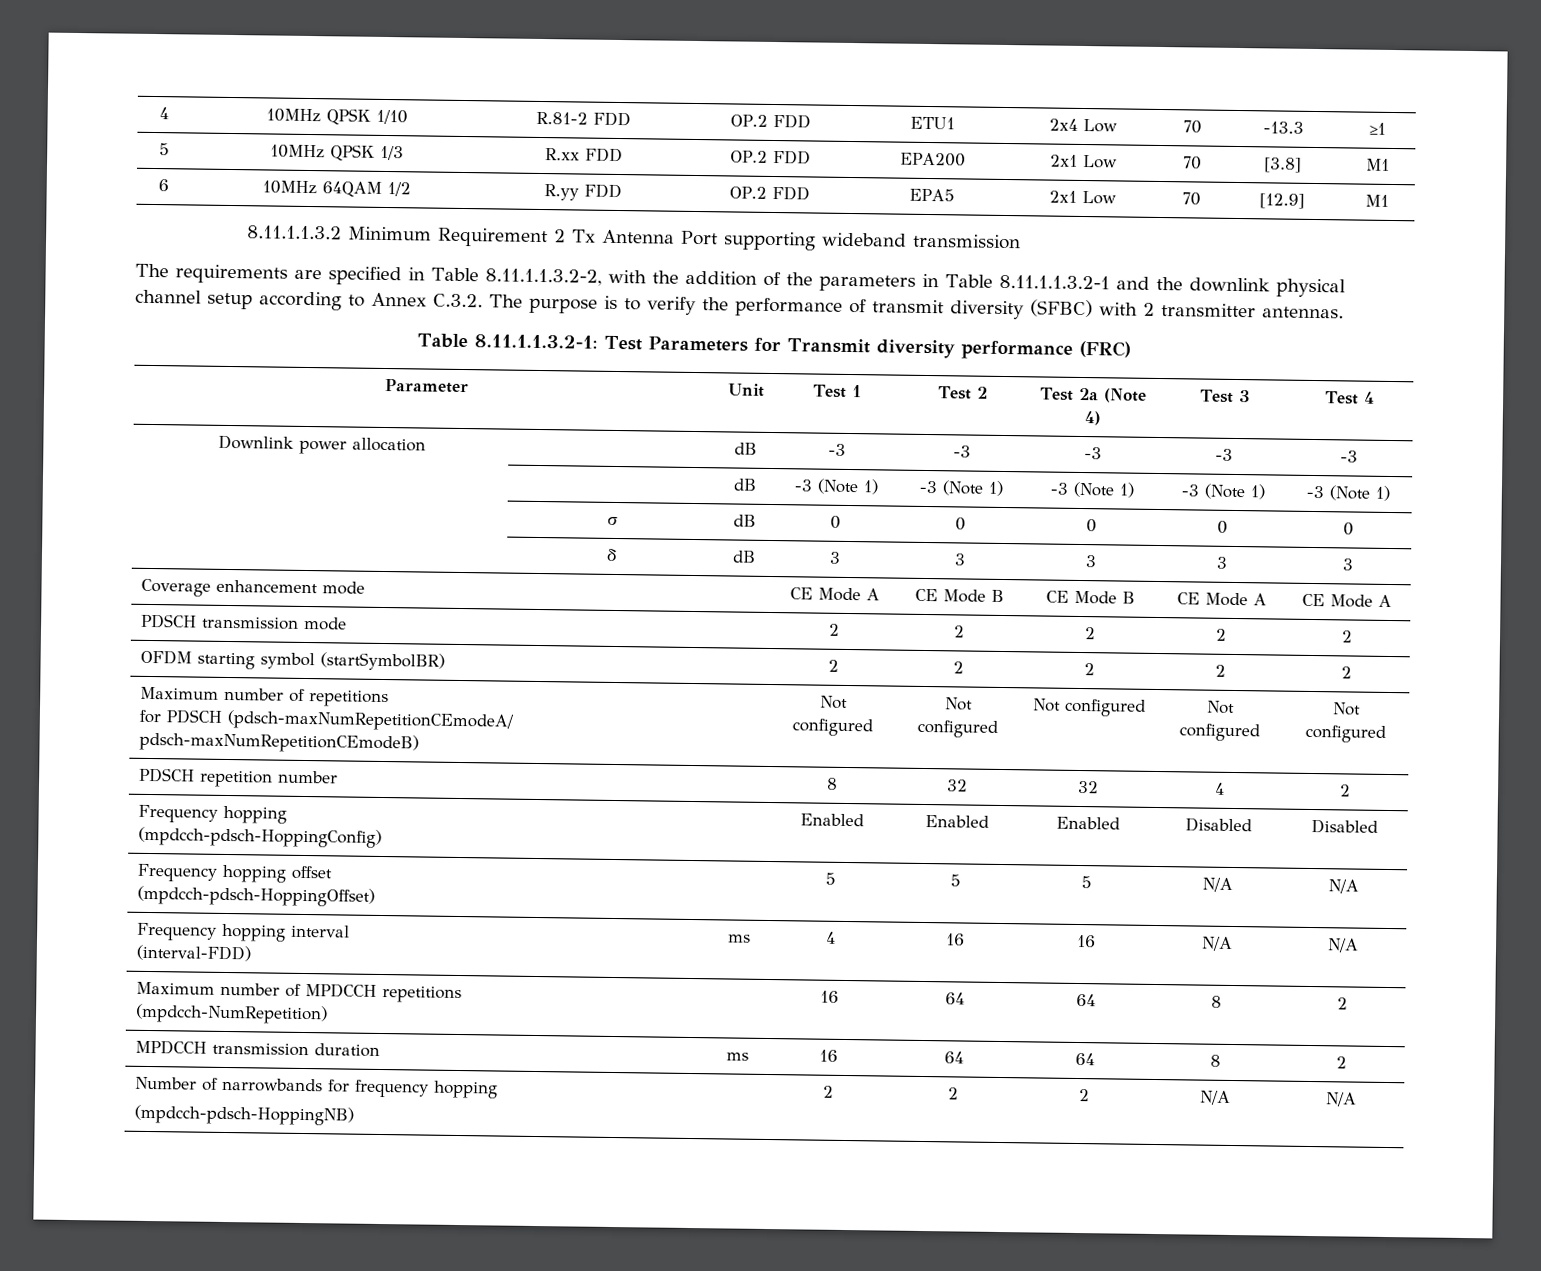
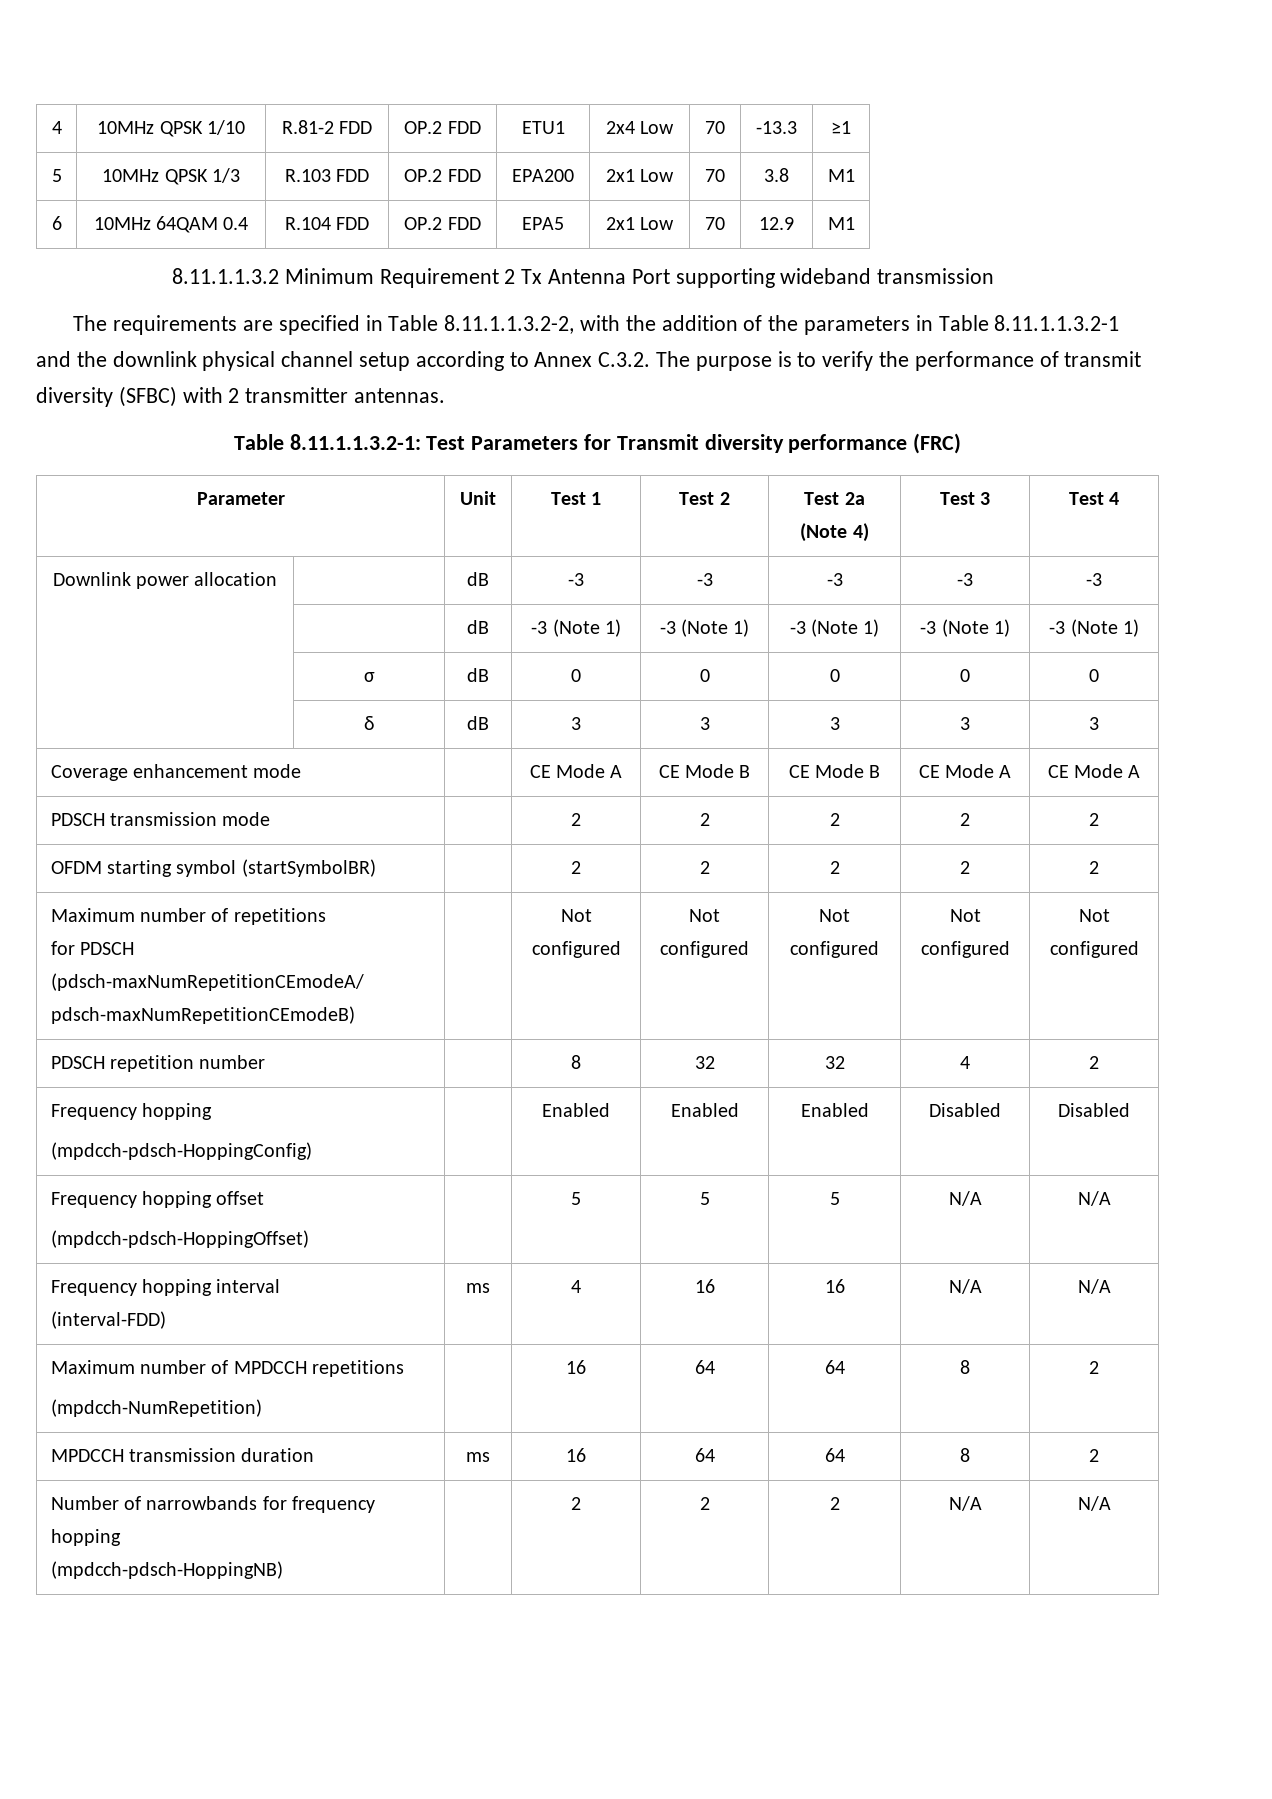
[544,148,580,161] R.xx -> [284,169,331,182] R.103
[1264,157,1302,173] [3.8] -> [764,168,789,182] 3.8
[386,182,411,197] [543,184,579,201] 1/2 | R.yy -> [223,217,249,230] [284,217,331,230] 0.4 | R.104
[1259,193,1305,209] [12.9] -> [759,217,794,230] 12.9

